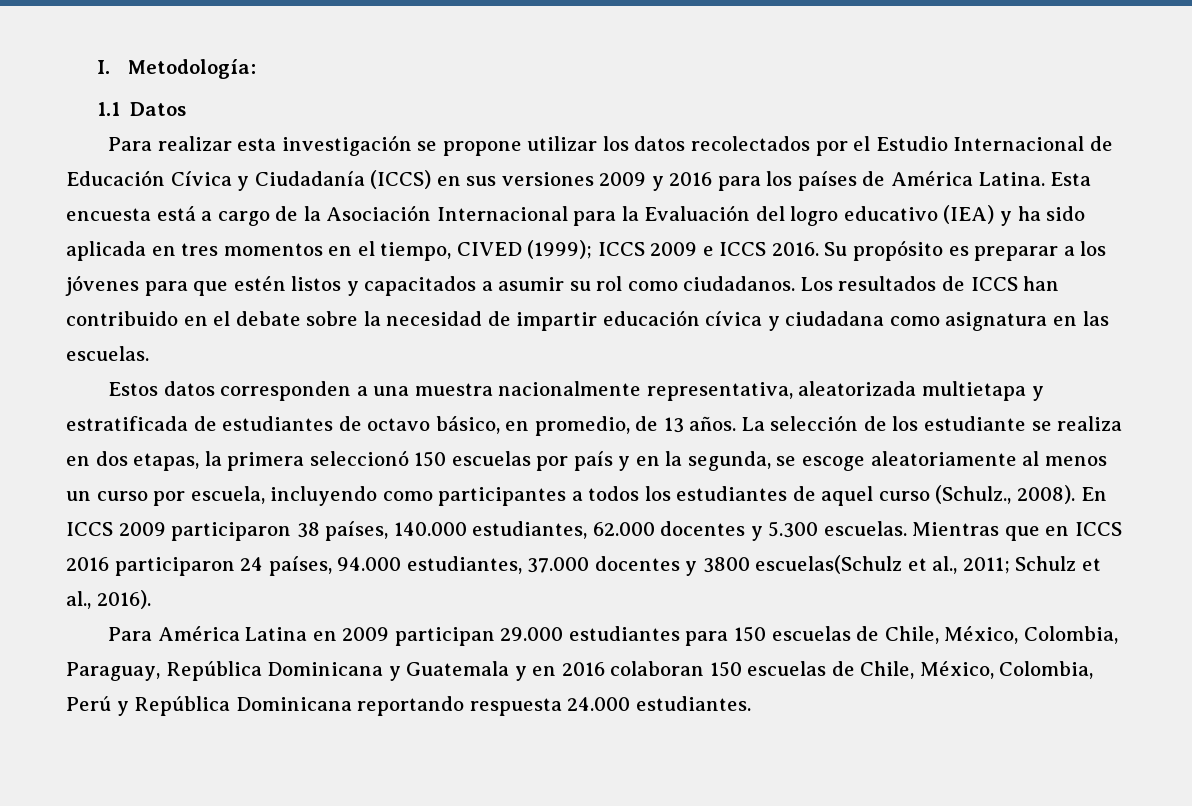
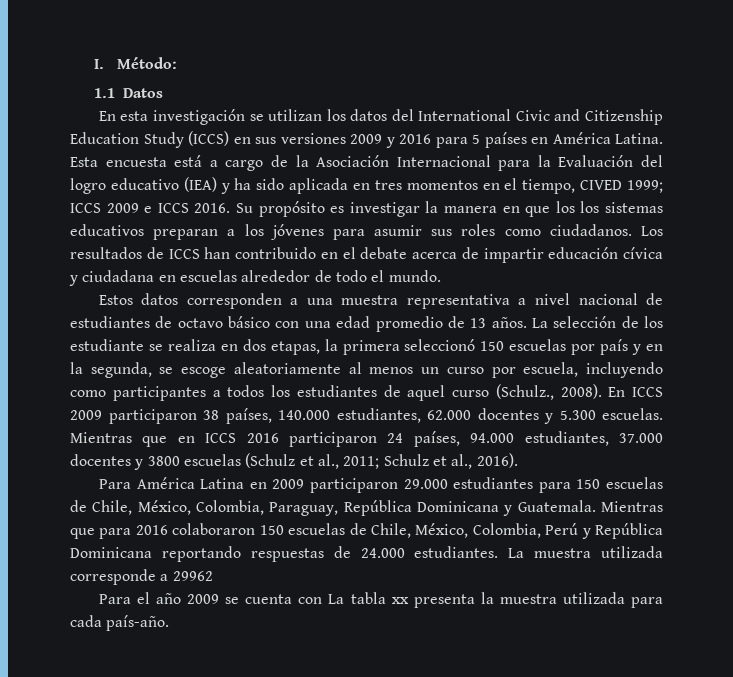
[127,59,256,79] Metodología: -> [117,57,178,69] Método:
[108,136,232,151] Para realizar -> [98,111,116,121] En
[442,136,1113,156] [66,170,365,191] propone utilizar los datos recolectados por el Estudio Internacional de Educación Cívica y Ciudadanía -> [268,109,664,125] [70,132,184,148] utilizan los datos del International Civic and Citizenship Education Study
[766,171,886,191] los países de -> [472,132,548,148] 5 países en
[527,240,593,259] (1999); -> [626,180,663,193] 1999;
[974,241,1107,261] [65,275,623,296] preparar a los jóvenes para que estén listos y capacitados a asumir su rol -> [349,201,664,217] [70,224,496,240] investigar la manera en que los los sistemas educativos preparan a los jóvenes para asumir sus roles
[306,311,483,326] sobre la necesidad -> [412,252,457,259] acerca
[889,311,1109,331] [66,346,149,361] como asignatura en las escuelas. -> [158,270,441,282] en escuelas alrededor de todo el mundo.
[498,381,1044,401] [66,416,630,436] nacionalmente representativa, aleatorizada multietapa y estratificada de estudiantes de octavo básico, en promedio, -> [406,293,663,309] [70,316,443,332] representativa a nivel nacional de estudiantes de octavo básico con una edad promedio
[755,555,903,574] escuelas(Schulz -> [183,453,296,468] escuelas (Schulz
[394,627,495,646] participan -> [309,478,398,493] participaron
[406,661,705,681] Guatemala y en 2016 colaboran -> [517,500,663,512] [70,523,256,539] Guatemala. Mientras que para 2016 colaboraron
[469,696,751,716] respuesta 24.000 estudiantes. -> [250,546,663,562] [70,569,213,585] [98,592,663,608] [70,615,170,631] respuestas de 24.000 estudiantes. La muestra utilizada corresponde a 29962 // Para el año 2009 se cuenta con La tabla xx presenta la muestra utilizada para cada país-año.

